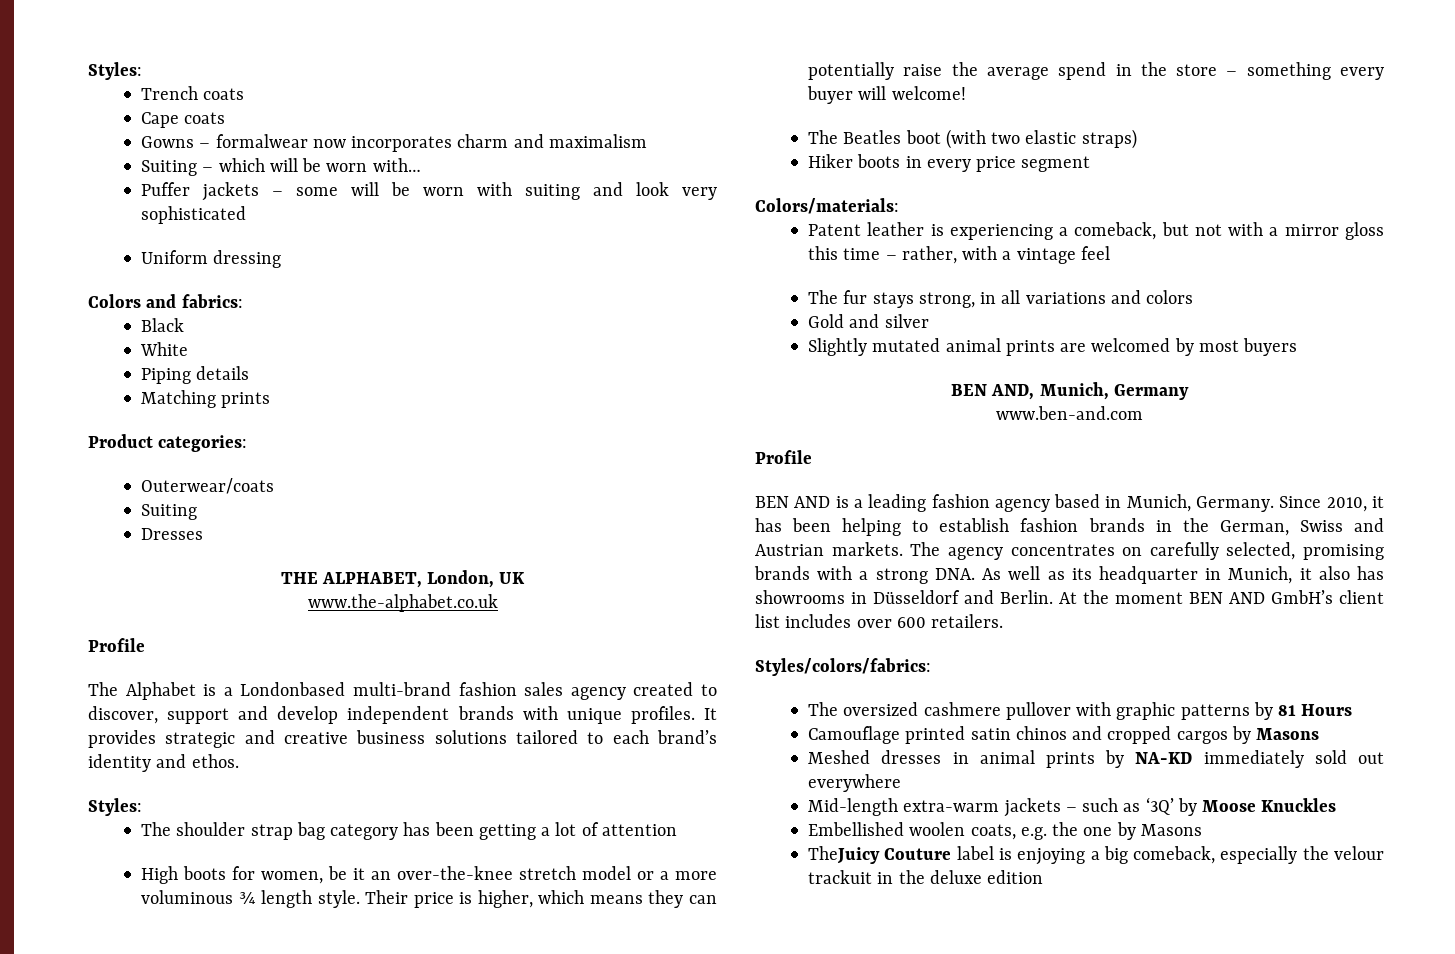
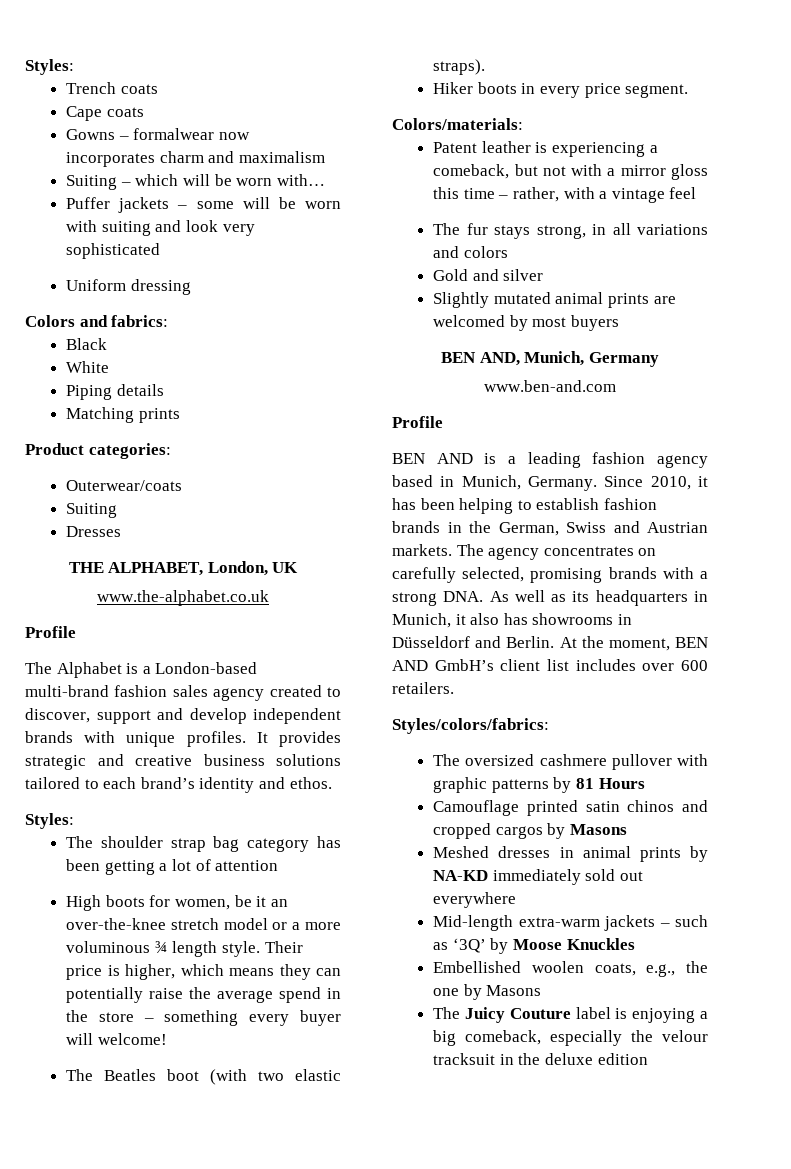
[240,682,346,696] Londonbased -> [155,662,258,674] London-based
[1081,129,1137,149] straps) -> [433,59,486,75] straps).
[1021,156,1091,172] segment -> [625,84,689,98] segment.
[1098,566,1198,584] headquarter -> [595,590,688,606] headquarters
[1115,592,1183,604] moment -> [608,638,670,651] moment,
[1020,827,1047,840] e.g. -> [646,964,676,977] e.g.,
[808,846,881,864] TheJuicy -> [433,1007,506,1023] The Juicy
[808,870,873,884] trackuit -> [433,1053,496,1065] tracksuit

